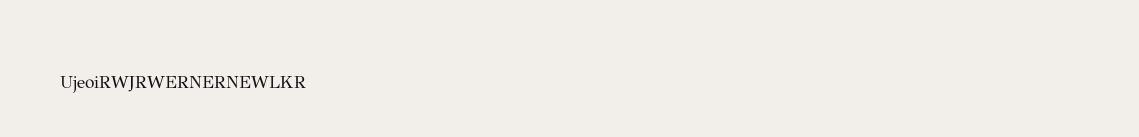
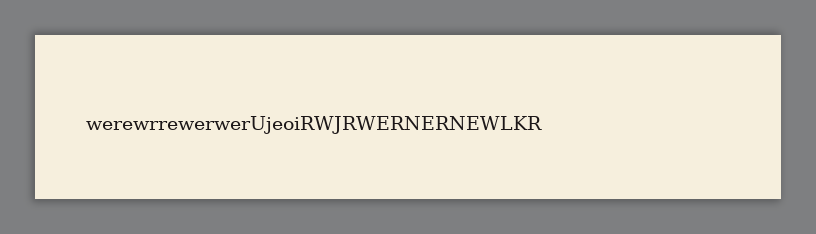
[60,76,306,93] UjeoiRWJRWERNERNEWLKR -> [86,116,542,134] werewrrewerwerUjeoiRWJRWERNERNEWLKR

